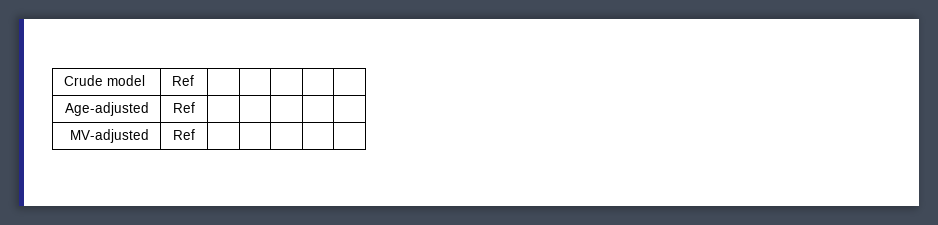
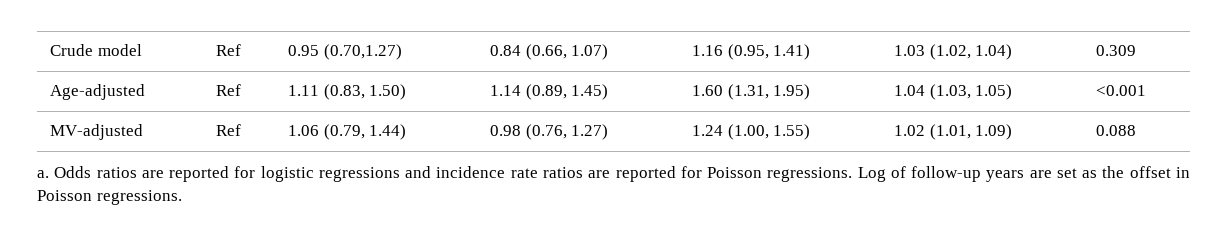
[65,102,150,116] [173,102,195,113] [70,129,150,143] [173,129,195,140] | | | | // Age-adjusted | Ref | | | | | // MV-adjusted | Ref | | | | | -> [288,44,402,60] [490,44,609,60] [692,44,811,60] [894,44,1013,60] [1096,45,1137,56] [50,84,146,100] [216,84,242,96] [288,84,407,100] [490,84,609,100] [692,84,811,100] [894,84,1013,100] [1096,85,1147,96] [50,124,144,140] [216,124,242,136] [288,124,407,140] [490,124,609,140] [692,124,811,140] [894,124,1013,140] [1096,125,1137,136] [37,166,1190,182] [37,190,182,205] 0.95 (0.70,1.27) | 0.84 (0.66, 1.07) | 1.16 (0.95, 1.41) | 1.03 (1.02, 1.04) | 0.309 // Age-adjusted | Ref | 1.11 (0.83, 1.50) | 1.14 (0.89, 1.45) | 1.60 (1.31, 1.95) | 1.04 (1.03, 1.05) | <0.001 // MV-adjusted | Ref | 1.06 (0.79, 1.44) | 0.98 (0.76, 1.27) | 1.24 (1.00, 1.55) | 1.02 (1.01, 1.09) | 0.088 // a. Odds ratios are reported for logistic regressions and incidence rate ratios are reported for Poisson regressions. Log of follow-up years are set as the offset in Poisson regressions.

